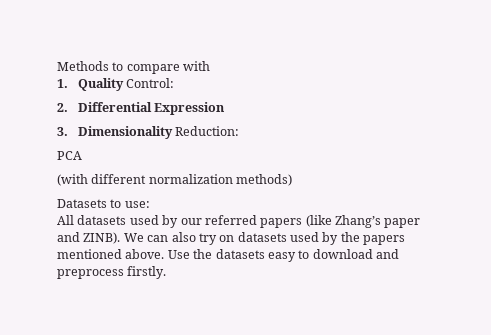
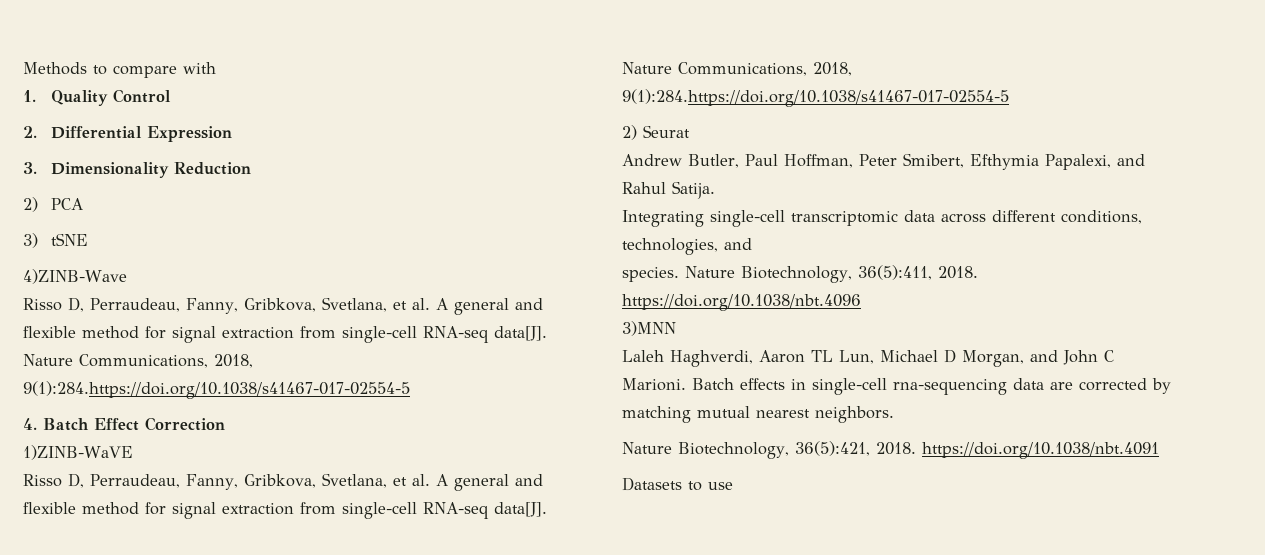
[126,78,175,88] Control: -> [112,89,171,103] Control
[175,126,240,136] Reduction: // -> [173,162,251,175] [23,197,38,212] Reduction // 2)
[57,174,293,186] [57,199,150,208] [57,215,421,228] [57,232,406,245] [57,249,399,262] [57,266,167,279] (with different normalization methods) // Datasets to use: // All datasets used by our referred papers (like Zhang’s paper and ZINB). We can also try on datasets used by the papers mentioned above. Use the datasets easy to download and preprocess firstly. -> [23,233,88,248] [23,269,127,284] [23,297,543,315] [23,326,547,343] [23,354,253,368] [23,381,410,399] [23,417,225,431] [23,445,133,460] [23,473,543,491] [23,502,547,519] [622,62,852,76] [622,89,1009,107] [622,125,690,140] [622,153,1145,170] [622,181,715,199] [622,210,1142,227] [622,238,752,255] [622,265,978,283] [622,294,861,311] [622,321,676,336] [622,349,1114,367] [622,378,1171,395] [622,406,894,423] [622,441,1159,459] [622,477,733,491] 3) tSNE // 4)ZINB-Wave // Risso D, Perraudeau, Fanny, Gribkova, Svetlana, et al. A general and flexible method for signal extraction from single-cell RNA-seq data[J]. Nature Communications, 2018, 9(1):284.https://doi.org/10.1038/s41467-017-02554-5 // 4. Batch Effect Correction // 1)ZINB-WaVE // Risso D, Perraudeau, Fanny, Gribkova, Svetlana, et al. A general and flexible method for signal extraction from single-cell RNA-seq data[J]. Nature Communications, 2018, 9(1):284.https://doi.org/10.1038/s41467-017-02554-5 // 2) Seurat // Andrew Butler, Paul Hoffman, Peter Smibert, Efthymia Papalexi, and Rahul Satija. // Integrating single-cell transcriptomic data across different conditions, technologies, and // species. Nature Biotechnology, 36(5):411, 2018. https://doi.org/10.1038/nbt.4096 // 3)MNN // Laleh Haghverdi, Aaron TL Lun, Michael D Morgan, and John C Marioni. Batch effects in single-cell rna-sequencing data are corrected by matching mutual nearest neighbors. // Nature Biotechnology, 36(5):421, 2018. https://doi.org/10.1038/nbt.4091 // Datasets to use

